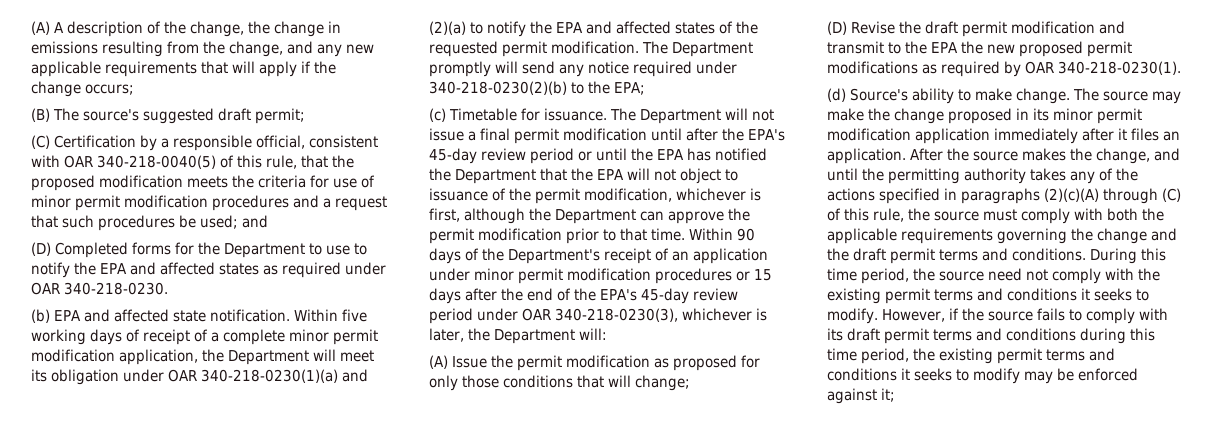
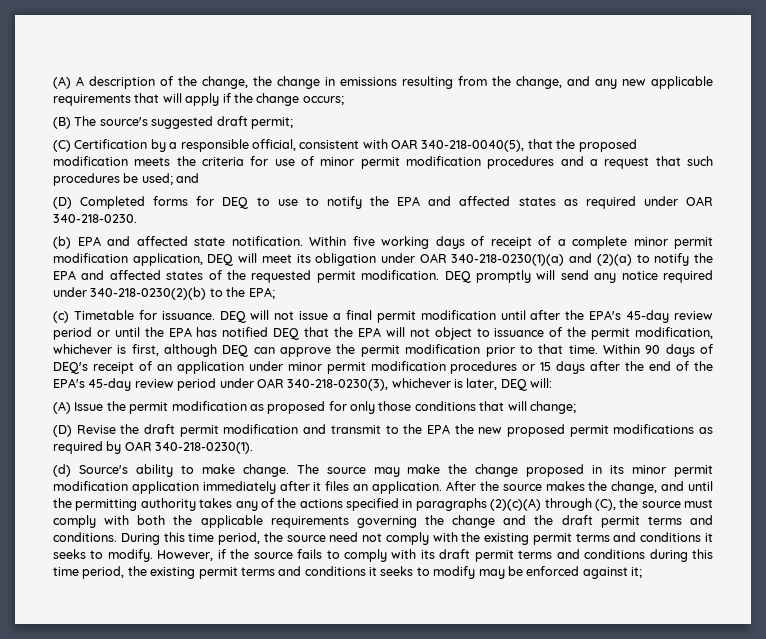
[97,155,298,169] 340-218-0040(5) of this rule, -> [421,140,525,152] 340-218-0040(5),
[198,242,306,258] the Department -> [222,197,249,209] DEQ
[202,349,310,365] the Department -> [207,254,234,266] DEQ
[642,41,754,57] The Department -> [444,271,471,283] DEQ
[610,108,722,124] The Department -> [219,311,246,323] DEQ
[429,168,537,184] the Department -> [273,328,300,340] DEQ
[529,208,637,224] the Department -> [222,345,249,357] DEQ
[482,248,601,264] the Department's -> [53,362,88,374] DEQ's
[468,328,576,344] the Department -> [500,379,527,391] DEQ
[1162,188,1182,202] [827,208,905,222] (C) of this rule, -> [594,499,616,511] (C),

